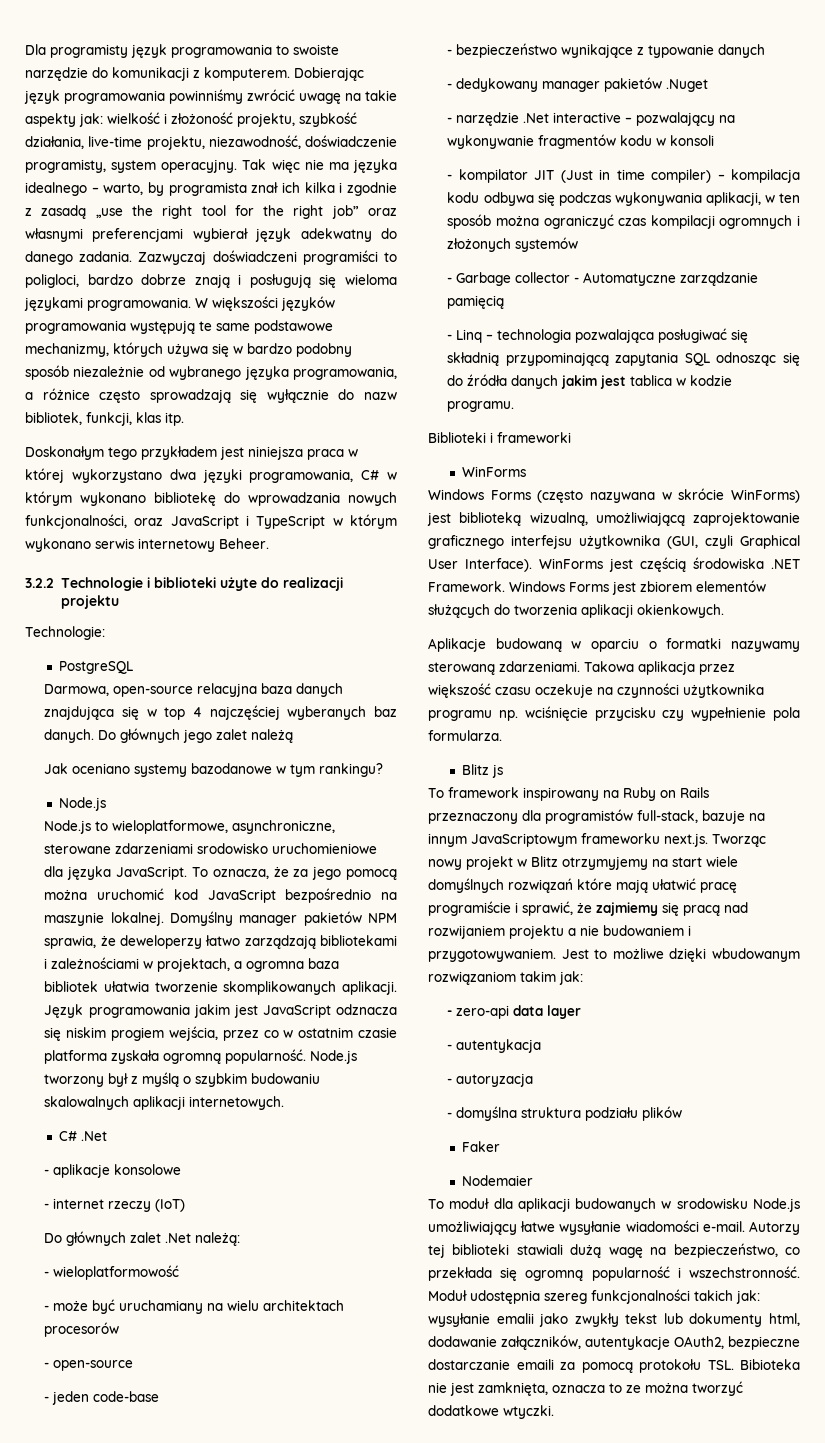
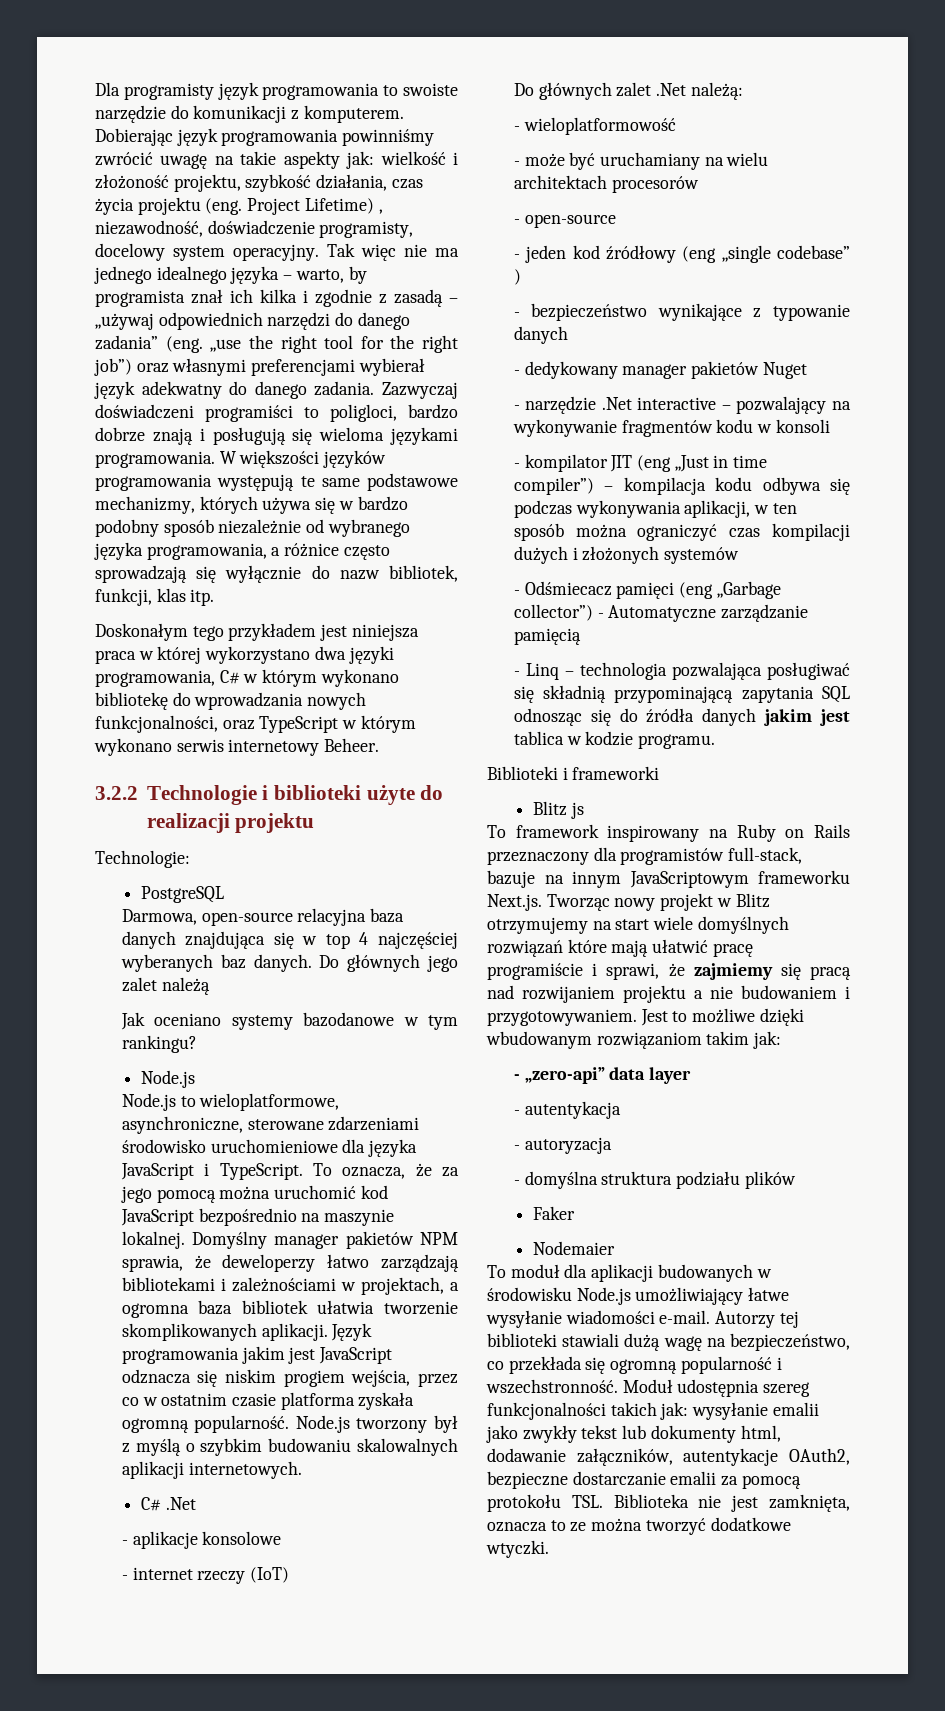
[88,136,205,150] live-time projektu, -> [391,179,423,189] [95,197,383,215] czas życia projektu (eng. Project Lifetime) ,
(106, 166) none -> [95,243,165,261] docelowy
[353,159,398,173] [25,182,87,196] języka idealnego -> [94,266,280,284] jednego idealnego języka
(87, 212) none -> [449,298,458,303] [95,312,410,330] [95,335,203,353] – „używaj odpowiednich narzędzi do danego zadania” (eng.
[331,205,359,219] job” -> [94,358,132,376] job”)
[170,515,249,529] JavaScript i -> (255, 725) none
[197,843,269,854] srodowisko -> [121,1139,206,1153] środowisko
[116,866,188,880] JavaScript. -> [120,1163,303,1180] JavaScript i TypeScript.
[93,1391,160,1402] code-base -> [572,245,850,263] [513,269,521,285] kod źródłowy (eng „single codebase” )
[666,79,709,92] .Nuget -> [762,362,807,379] Nuget
[560,170,593,183] (Just -> [637,455,709,472] (eng „Just
[651,169,712,183] compiler) -> [513,477,594,495] compiler”)
[719,215,793,229] ogromnych -> [513,546,568,564] dużych
[456,272,571,286] Garbage collector -> [524,581,781,599] [513,604,593,621] Odśmiecacz pamięci (eng „Garbage collector”)
[462,466,527,477] [428,488,800,503] [427,512,800,526] [428,535,800,549] [428,557,800,572] [428,580,766,595] [428,604,724,618] [428,638,800,652] [428,661,735,675] [428,683,764,698] [428,706,800,721] [428,730,502,741] // WinForms // Windows Forms (często nazywana w skrócie WinForms) jest biblioteką wizualną, umożliwiającą zaprojektowanie graficznego interfejsu użytkownika (GUI, czyli Graphical User Interface). WinForms jest częścią środowiska .NET Framework. Windows Forms jest zbiorem elementów służących do tworzenia aplikacji okienkowych. // Aplikacje budowaną w oparciu o formatki nazywamy sterowaną zdarzeniami. Takowa aplikacja przez większość czasu oczekuje na czynności użytkownika programu np. wciśnięcie przycisku czy wypełnienie pola formularza. -> (660, 773) none
[664,833,708,847] next.js. -> [487,894,542,911] Next.js.
[562,856,648,870] otrzymyjemy -> [487,917,588,934] otrzymujemy
[522,901,573,916] sprawić, -> [606,963,660,980] sprawi,
[456,1005,510,1019] zero-api -> [524,1067,605,1084] „zero-api”
[676,1198,748,1209] srodowisku -> [487,1287,572,1301] środowisku
[516,1359,554,1370] emaili -> [670,1471,717,1485] emalii
[740,1359,800,1370] Bibioteka -> [613,1494,689,1508] Biblioteka

